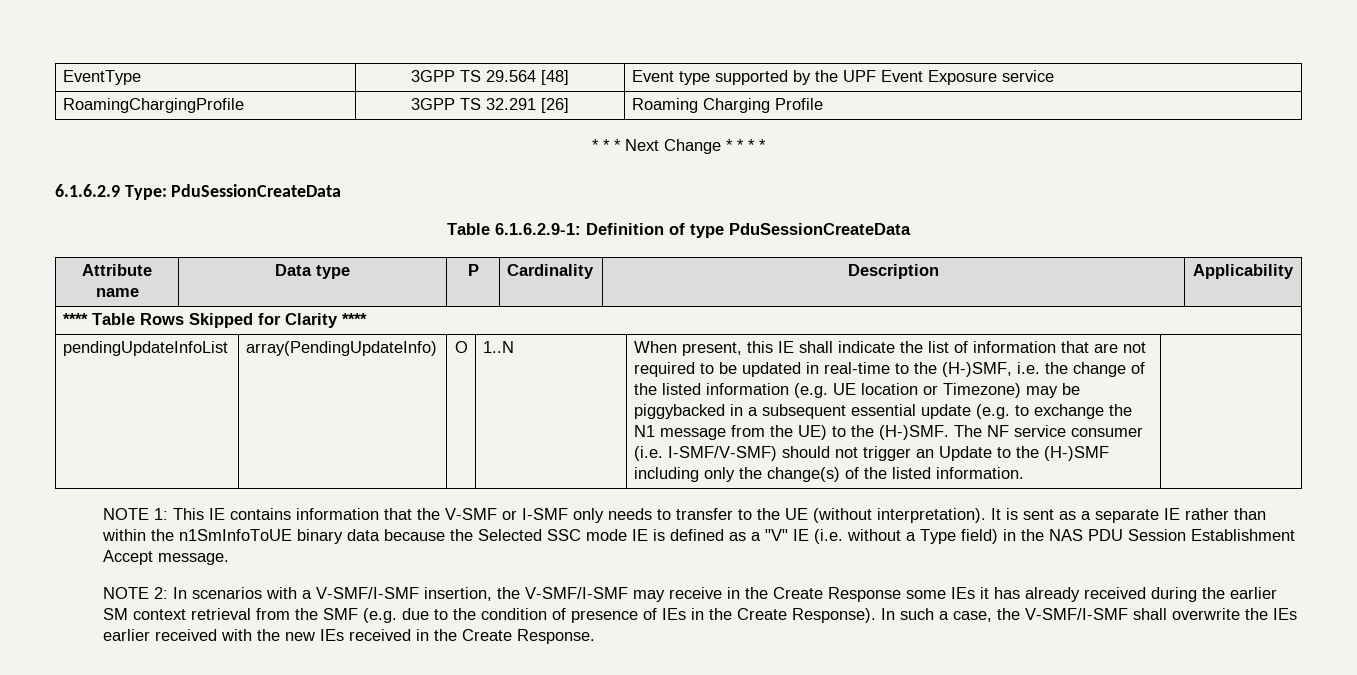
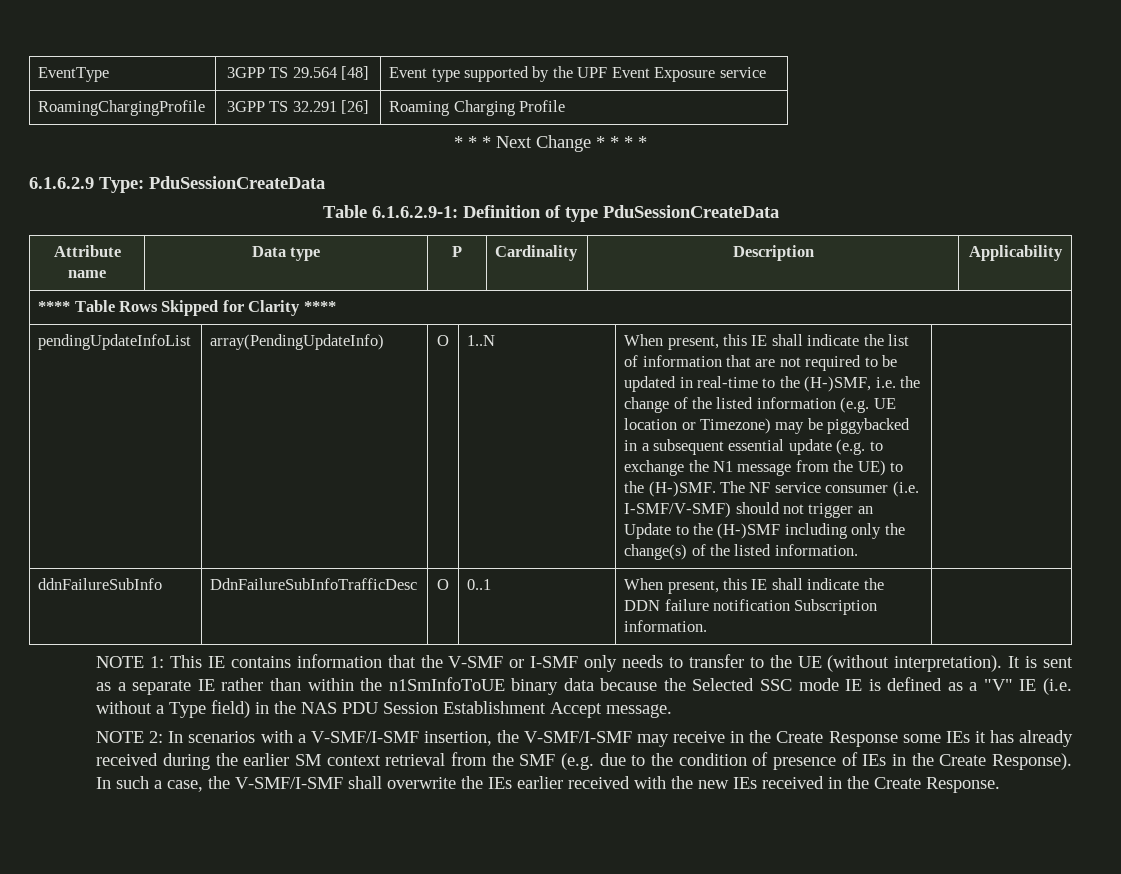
(1024, 473) none -> [38,578,163,590] [210,578,418,590] [437,579,449,590] [467,579,492,590] [624,578,884,594] [624,599,878,615] [624,620,708,632] // ddnFailureSubInfo | DdnFailureSubInfoTrafficDesc | O | 0..1 | When present, this IE shall indicate the DDN failure notification Subscription information. |

